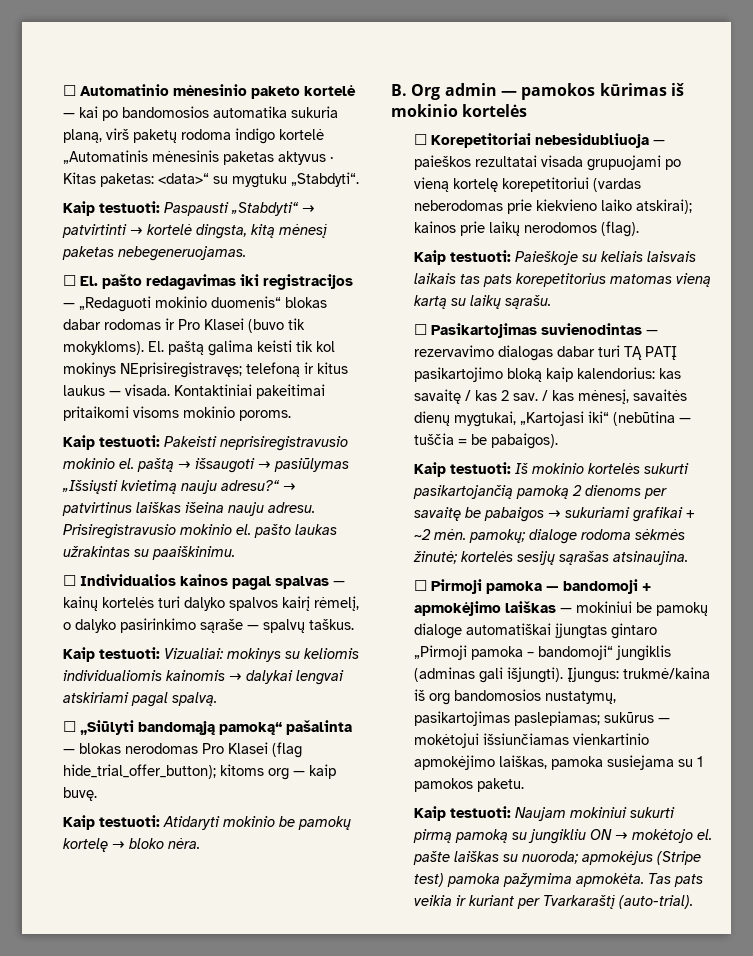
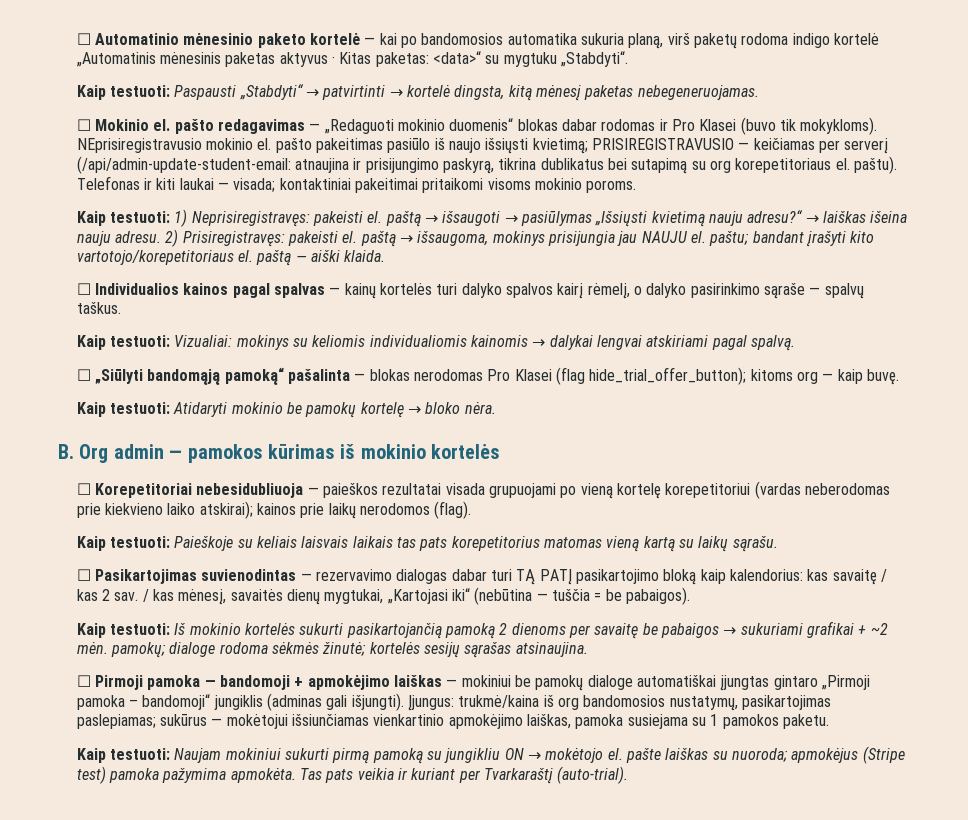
[80,274,354,290] El. pašto redagavimas iki registracijos -> [95,118,306,134] Mokinio el. pašto redagavimas
[148,340,336,356] [63,362,349,378] [63,384,253,396] El. paštą galima keisti tik kol mokinys NEprisiregistravęs; telefoną ir kitus laukus — visada. Kontaktiniai -> [76,138,889,154] [76,156,897,174] [76,176,351,192] NEprisiregistravusio mokinio el. pašto pakeitimas pasiūlo iš naujo išsiųsti kvietimą; PRISIREGISTRAVUSIO — keičiamas per serverį (/api/admin-update-student-email: atnaujina ir prisijungimo paskyrą, tikrina dublikatus bei sutapimą su org korepetitoriaus el. paštu). Telefonas ir kiti laukai — visada; kontaktiniai
[164,436,349,451] [63,458,116,469] Pakeisti neprisiregistravusio mokinio -> [174,209,364,227] 1) Neprisiregistravęs: pakeisti
[62,502,133,516] patvirtinus -> (819, 219) none
[63,524,338,539] [63,546,236,560] Prisiregistravusio mokinio el. pašto laukas užrakintas su paaiškinimu. -> [165,229,875,247] [76,249,386,266] 2) Prisiregistravęs: pakeisti el. paštą → išsaugoma, mokinys prisijungia jau NAUJU el. paštu; bandant įrašyti kito vartotojo/korepetitoriaus el. paštą — aiški klaida.

